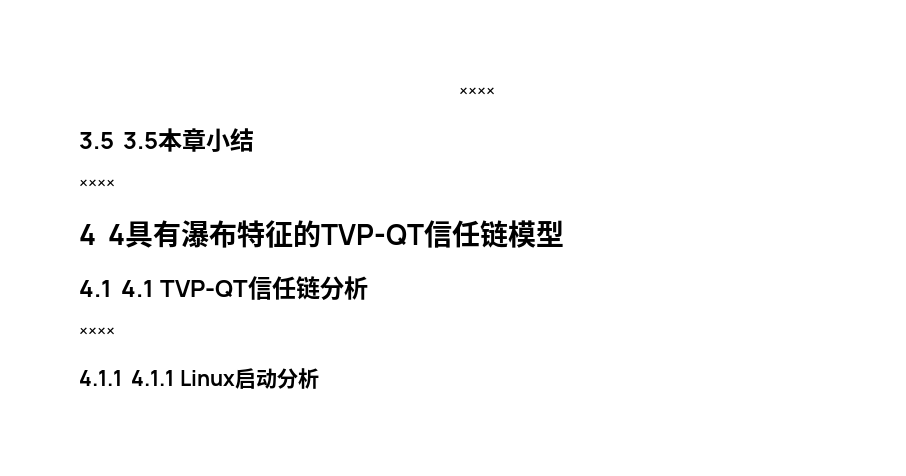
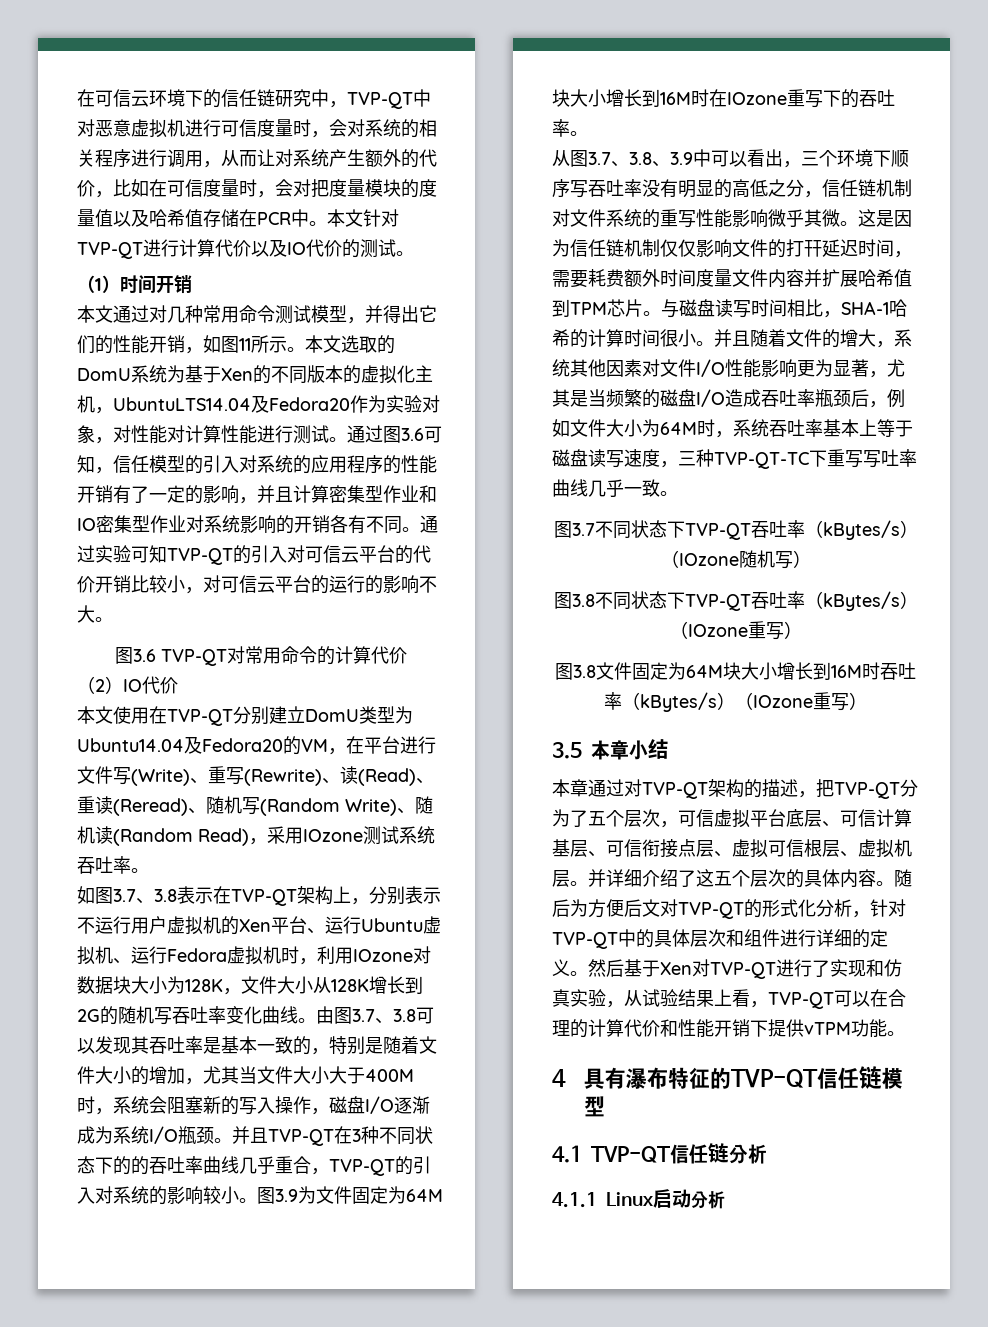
[459,87,495,97] [79,132,158,149] ×××× // 3.5 3.5 -> [77,89,431,109] [77,119,437,138] [77,149,437,168] [77,179,437,198] [77,209,399,227] [77,239,414,259] [77,275,192,294] [77,305,437,324] [77,335,395,354] [77,365,433,384] [77,395,440,414] [77,425,442,444] [77,455,437,474] [77,485,437,504] [77,515,438,534] [77,545,431,565] [77,575,437,594] [77,605,113,623] [114,646,407,666] [77,676,178,694] [77,706,413,726] [77,736,436,755] [77,766,434,786] [77,796,433,816] [77,826,435,846] [77,856,149,874] [77,886,441,906] [77,916,441,935] [77,946,431,965] [77,976,423,995] [77,1006,434,1025] [77,1036,437,1055] [77,1066,414,1085] [77,1096,430,1115] [77,1126,433,1146] [77,1156,431,1176] [77,1186,443,1205] [552,89,895,108] [552,119,588,137] [552,149,909,168] [552,179,912,198] [552,209,912,228] [552,239,912,258] [552,269,912,288] [552,299,907,318] [552,329,912,348] [552,359,905,378] [552,389,905,408] [552,419,913,438] [552,449,917,469] [552,479,678,497] [553,520,918,540] [660,550,811,569] [553,591,918,611] [669,621,802,640] [555,662,916,680] [604,692,867,712] [552,742,582,759] 在可信云环境下的信任链研究中，TVP-QT中对恶意虚拟机进行可信度量时，会对系统的相关程序进行调用，从而让对系统产生额外的代价，比如在可信度量时，会对把度量模块的度量值以及哈希值存储在PCR中。本文针对TVP-QT进行计算代价以及IO代价的测试。 // （1）时间开销 // 本文通过对几种常用命令测试模型，并得出它们的性能开销，如图11所示。本文选取的DomU系统为基于Xen的不同版本的虚拟化主机，UbuntuLTS14.04及Fedora20作为实验对象，对性能对计算性能进行测试。通过图3.6可知，信任模型的引入对系统的应用程序的性能开销有了一定的影响，并且计算密集型作业和IO密集型作业对系统影响的开销各有不同。通过实验可知TVP-QT的引入对可信云平台的代价开销比较小，对可信云平台的运行的影响不大。 // 图3.6 TVP-QT对常用命令的计算代价 // （2）IO代价 // 本文使用在TVP-QT分别建立DomU类型为Ubuntu14.04及Fedora20的VM，在平台进行文件写(Write)、重写(Rewrite)、读(Read)、重读(Reread)、随机写(Random Write)、随机读(Random Read)，采用IOzone测试系统吞吐率。 // 如图3.7、3.8表示在TVP-QT架构上，分别表示不运行用户虚拟机的Xen平台、运行Ubuntu虚拟机、运行Fedora虚拟机时，利用IOzone对数据块大小为128K，文件大小从128K增长到2G的随机写吞吐率变化曲线。由图3.7、3.8可以发现其吞吐率是基本一致的，特别是随着文件大小的增加，尤其当文件大小大于400M时，系统会阻塞新的写入操作，磁盘I/O逐渐成为系统I/O瓶颈。并且TVP-QT在3种不同状态下的的吞吐率曲线几乎重合，TVP-QT的引入对系统的影响较小。图3.9为文件固定为64M块大小增长到16M时在IOzone重写下的吞吐率。 // 从图3.7、3.8、3.9中可以看出，三个环境下顺序写吞吐率没有明显的高低之分，信任链机制对文件系统的重写性能影响微乎其微。这是因为信任链机制仅仅影响文件的打幵延迟时间，需要耗费额外时间度量文件内容并扩展哈希值到TPM芯片。与磁盘读写时间相比，SHA-1哈希的计算时间很小。并且随着文件的增大，系统其他因素对文件I/O性能影响更为显著，尤其是当频繁的磁盘I/O造成吞吐率瓶颈后，例如文件大小为64M时，系统吞吐率基本上等于磁盘读写速度，三种TVP-QT-TC下重写写吐率曲线几乎一致。 // 图3.7不同状态下TVP-QT吞吐率（kBytes/s）（IOzone随机写） // 图3.8不同状态下TVP-QT吞吐率（kBytes/s）（IOzone重写） // 图3.8文件固定为64M块大小增长到16M时吞吐率（kBytes/s）（IOzone重写） // 3.5
[79,179,115,189] [79,224,126,245] ×××× // 4 4 -> [552,779,918,799] [552,809,912,828] [552,839,912,858] [552,869,912,888] [552,899,906,919] [552,929,888,949] [552,959,902,979] [552,989,906,1009] [552,1019,905,1038] [552,1069,566,1087] 本章通过对TVP-QT架构的描述，把TVP-QT分为了五个层次，可信虚拟平台底层、可信计算基层、可信衔接点层、虚拟可信根层、虚拟机层。并详细介绍了这五个层次的具体内容。随后为方便后文对TVP-QT的形式化分析，针对TVP-QT中的具体层次和组件进行详细的定义。然后基于Xen对TVP-QT进行了实现和仿真实验，从试验结果上看，TVP-QT可以在合理的计算代价和性能开销下提供vTPM功能。 // 4
[121,280,154,297] 4.1 -> (582, 1154) none
[79,327,115,337] [79,370,174,386] // ×××× // 4.1.1 4.1.1 -> [552,1192,597,1208] // 4.1.1

